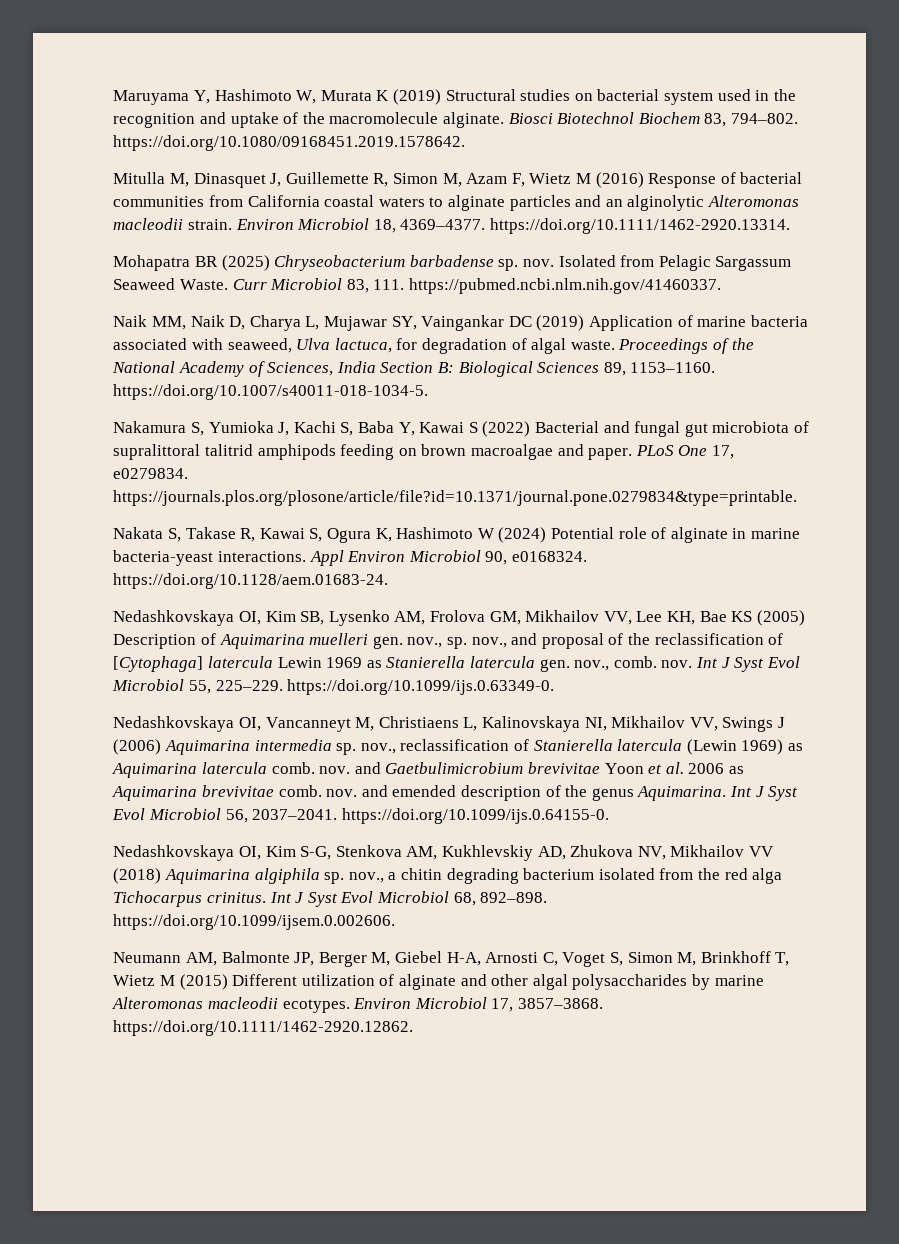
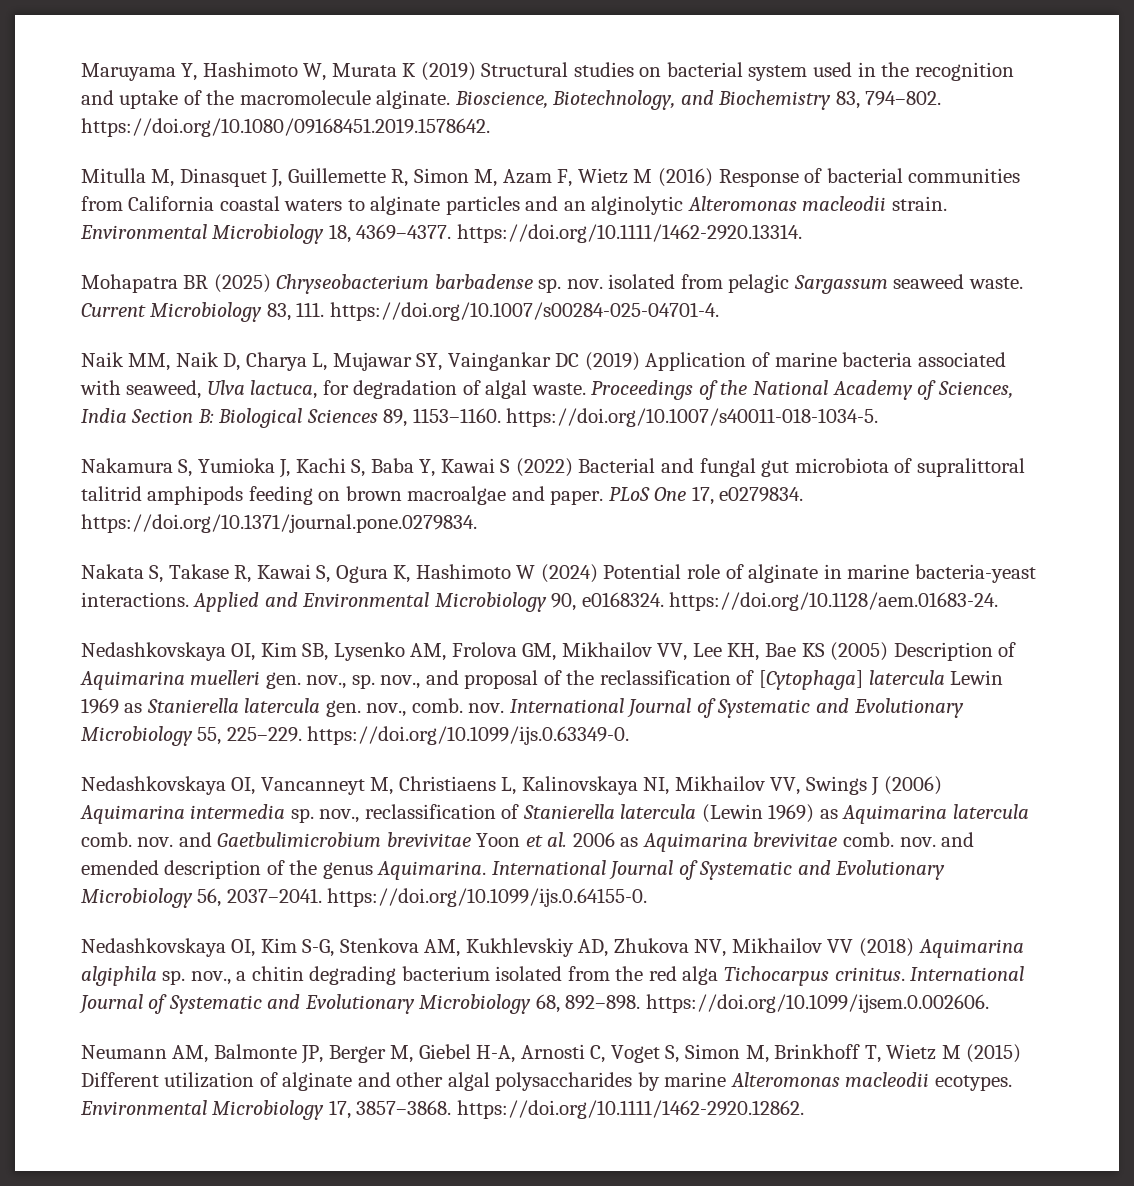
[508,112,700,124] Biosci Biotechnol Biochem -> [454,90,832,110] Bioscience, Biotechnology, and Biochemistry
[235,218,370,230] Environ Microbiol -> [79,224,325,244] Environmental Microbiology
[558,255,792,271] [113,278,343,290] Isolated from Pelagic Sargassum Seaweed Waste. Curr Microbiol -> [608,274,1024,294] [80,302,263,322] isolated from pelagic Sargassum seaweed waste. Current Microbiology
[408,278,721,294] https://pubmed.ncbi.nlm.nih.gov/41460337. -> [329,302,719,321] https://doi.org/10.1007/s00284-025-04701-4.
[113,490,798,506] https://journals.plos.org/plosone/article/file?id=10.1371/journal.pone.0279834&type=printable. -> [80,514,477,533] https://doi.org/10.1371/journal.pone.0279834.
[309,550,481,566] Appl Environ Microbiol -> [193,592,547,612] Applied and Environmental Microbiology
[695,656,800,672] [112,679,185,691] Int J Syst Evol Microbiol -> [509,698,964,718] [80,726,193,746] International Journal of Systematic and Evolutionary Microbiology
[729,786,799,801] [112,808,222,820] Int J Syst Evol Microbiol -> [491,860,946,880] [80,888,193,908] International Journal of Systematic and Evolutionary Microbiology
[269,891,449,907] Int J Syst Evol Microbiol -> [910,966,1025,981] [78,994,532,1014] International Journal of Systematic and Evolutionary Microbiology
[353,997,487,1009] Environ Microbiol -> [79,1100,325,1120] Environmental Microbiology

